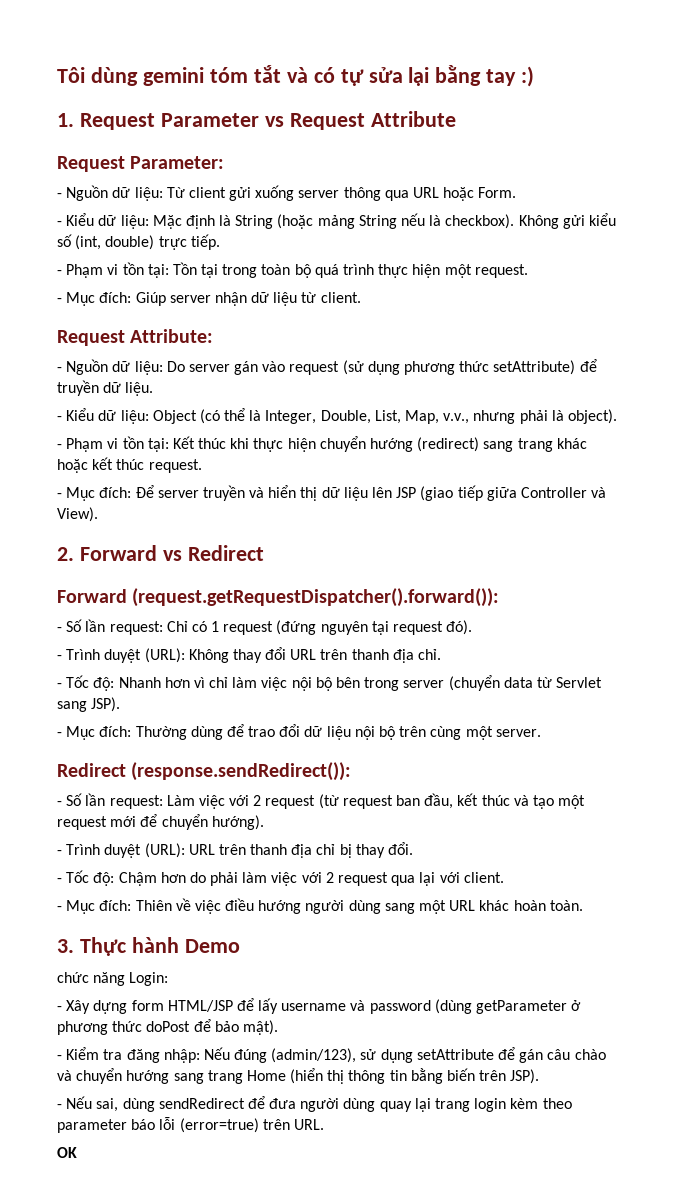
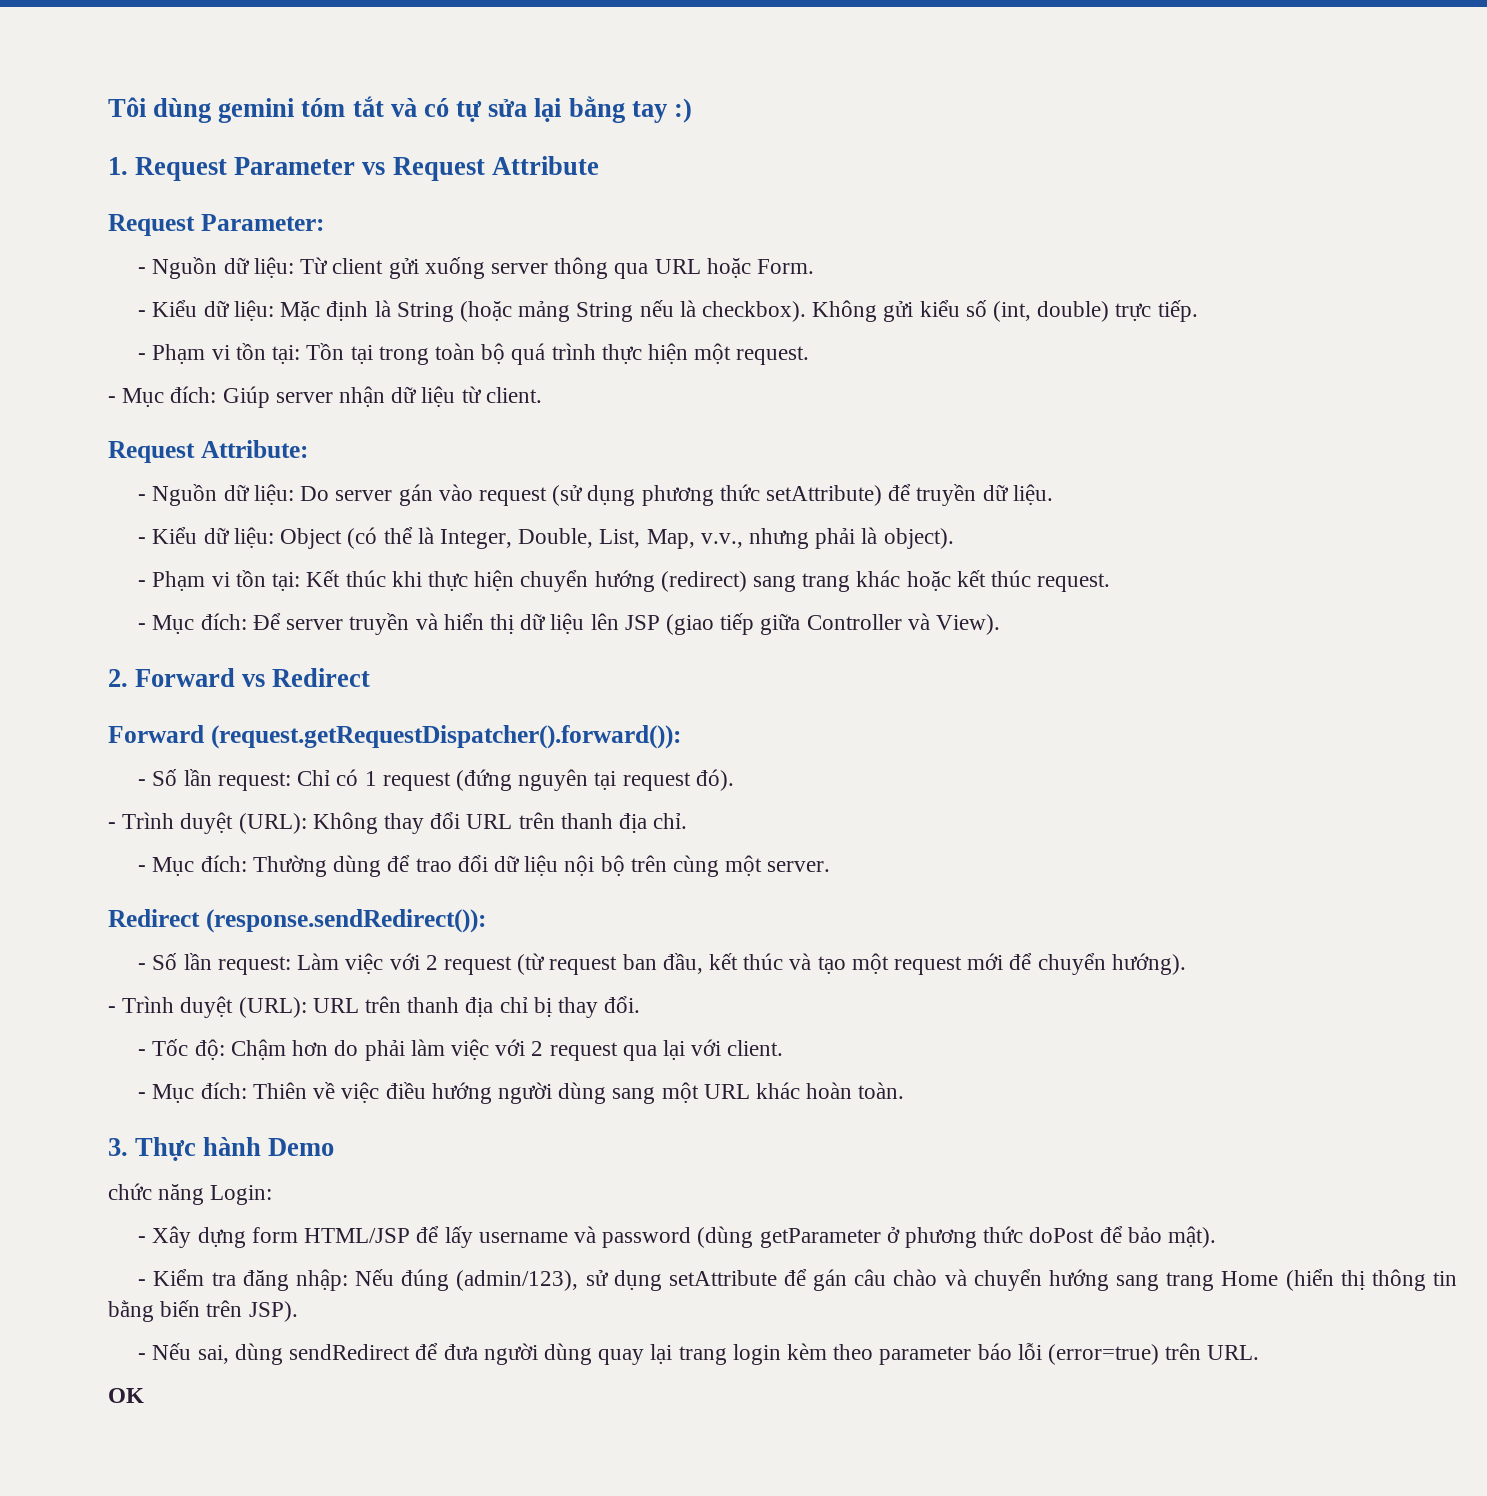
[57,675,603,691] [57,697,121,712] // - Tốc độ: Nhanh hơn vì chỉ làm việc nội bộ bên trong server (chuyển data từ Servlet sang JSP). -> (688, 821) none

